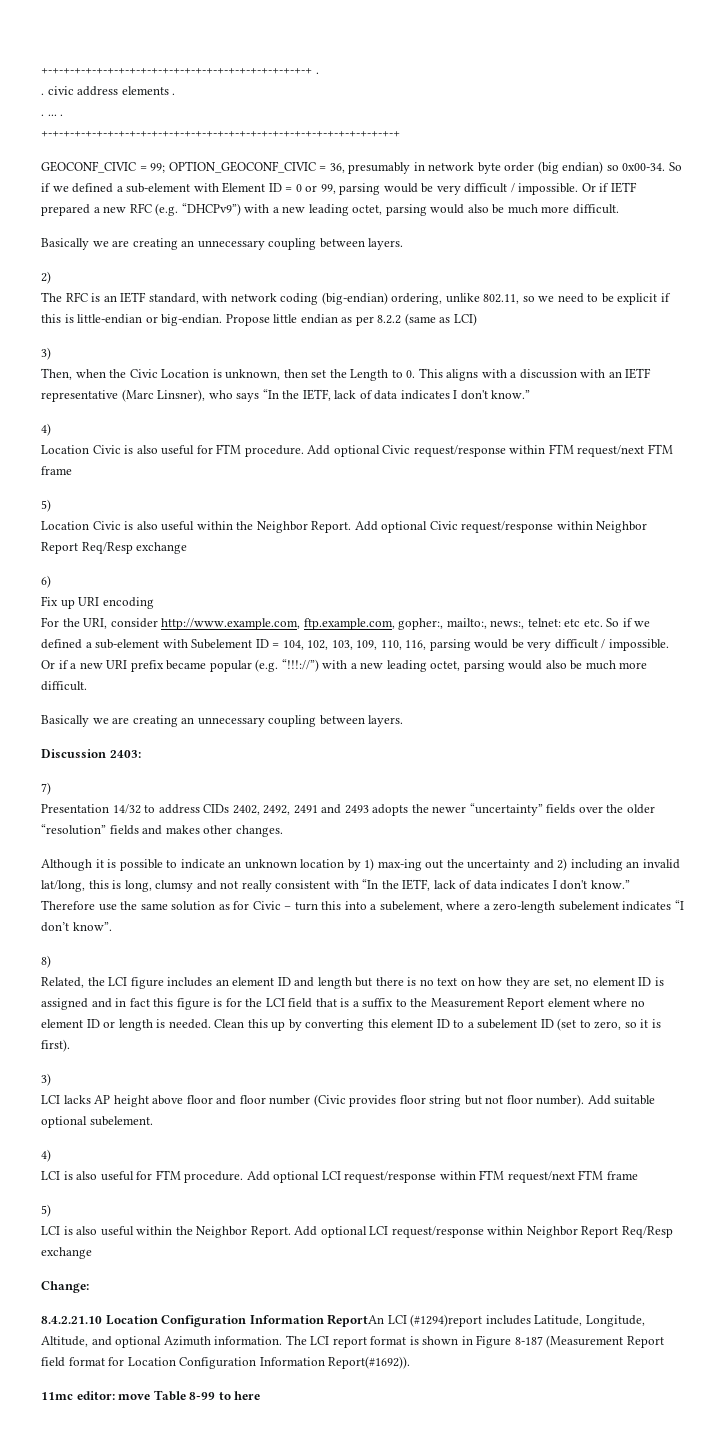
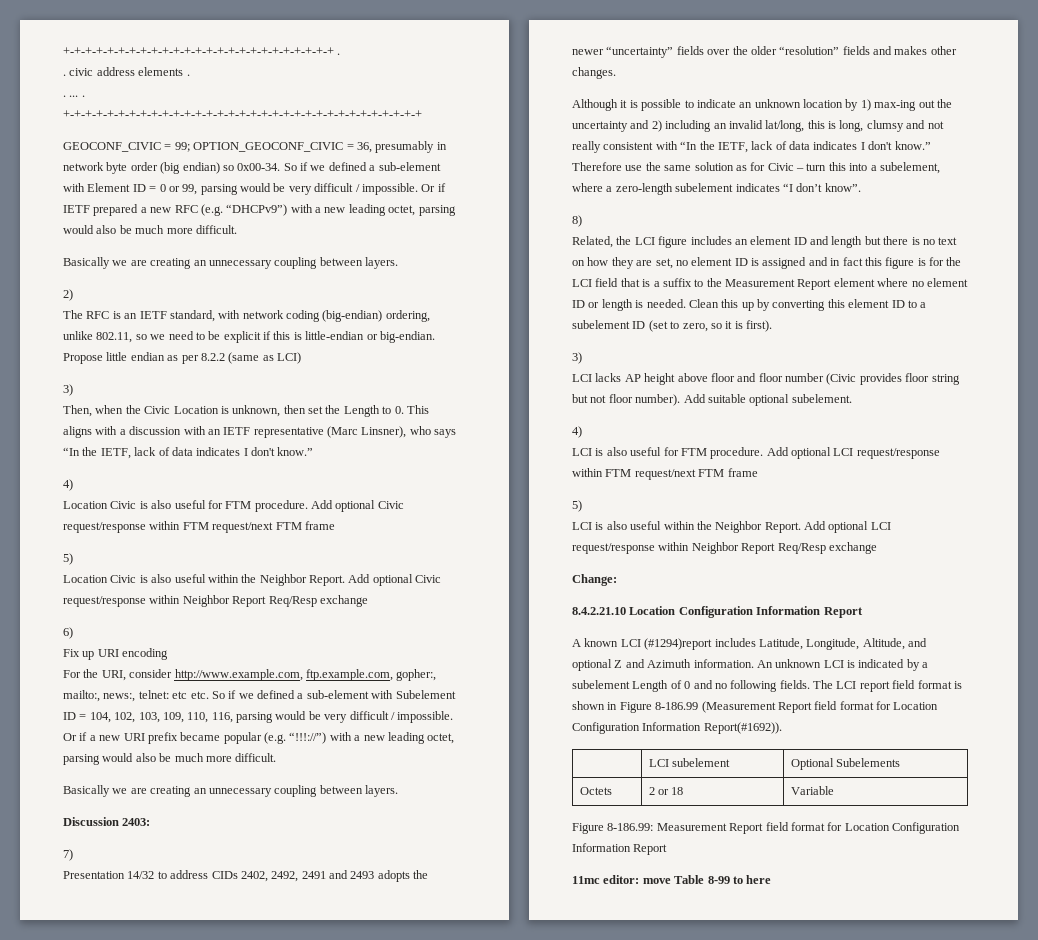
[327,1314,385,1327] ReportAn -> [823,607,863,618] [572,638,619,647] Report // A known
[163,1336,283,1346] Azimuth information. -> [614,659,929,671] [572,680,810,692] Z and Azimuth information. An unknown LCI is indicated by a subelement Length of 0 and no following fields.
(367, 1342) none -> [892,680,916,689] field
[514,1336,543,1345] 8-187 -> [655,702,699,710] 8-186.99
(411, 1362) none -> [648,758,730,767] [790,758,900,770] [579,787,612,795] [648,787,684,795] [790,786,834,795] [572,822,960,834] [572,843,668,855] // | LCI subelement | Optional Subelements // Octets | 2 or 18 | Variable // Figure 8-186.99: Measurement Report field format for Location Configuration Information Report

